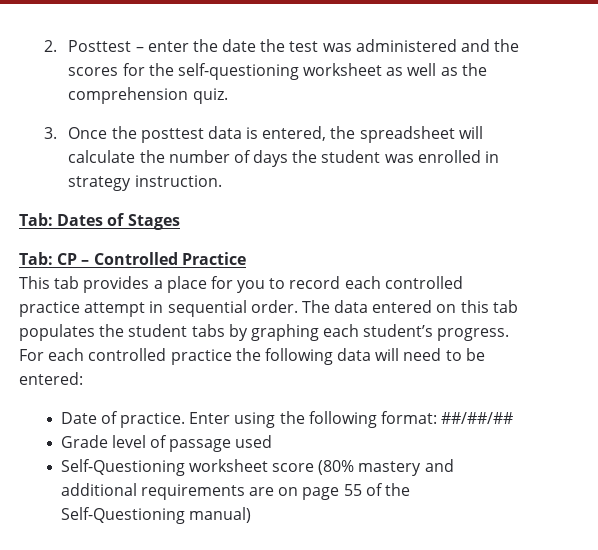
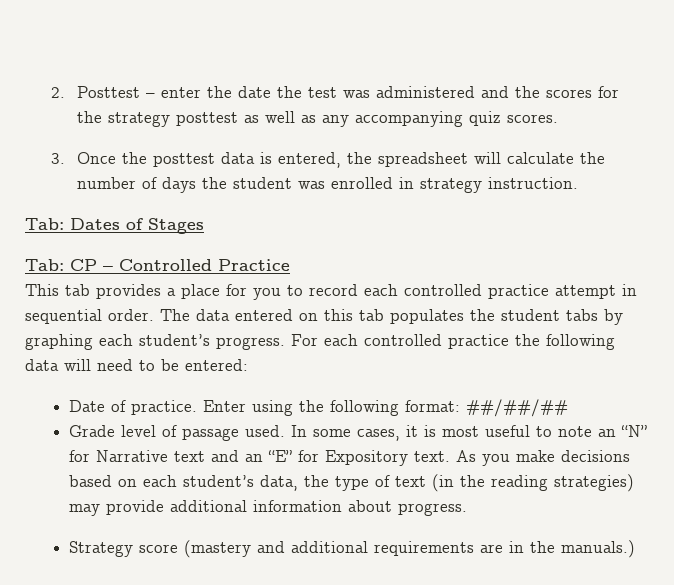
[177,63,383,80] self-questioning worksheet -> [107,112,238,127] strategy posttest
[461,63,487,76] [68,87,228,104] the comprehension quiz. -> [321,111,558,127] any accompanying quiz scores.
[235,435,273,448] [60,459,454,476] [60,483,411,500] [60,507,251,524] used // Self-Questioning worksheet score (80% mastery and additional requirements are on page 55 of the Self-Questioning manual) -> [244,425,647,441] [68,450,630,466] [68,474,634,492] [68,500,467,516] [68,540,635,558] used. In some cases, it is most useful to note an “N” for Narrative text and an “E” for Expository text. As you make decisions based on each student’s data, the type of text (in the reading strategies) may provide additional information about progress. // Strategy score (mastery and additional requirements are in the manuals.)

